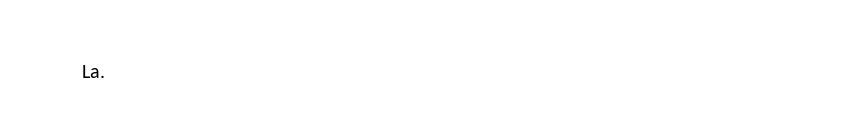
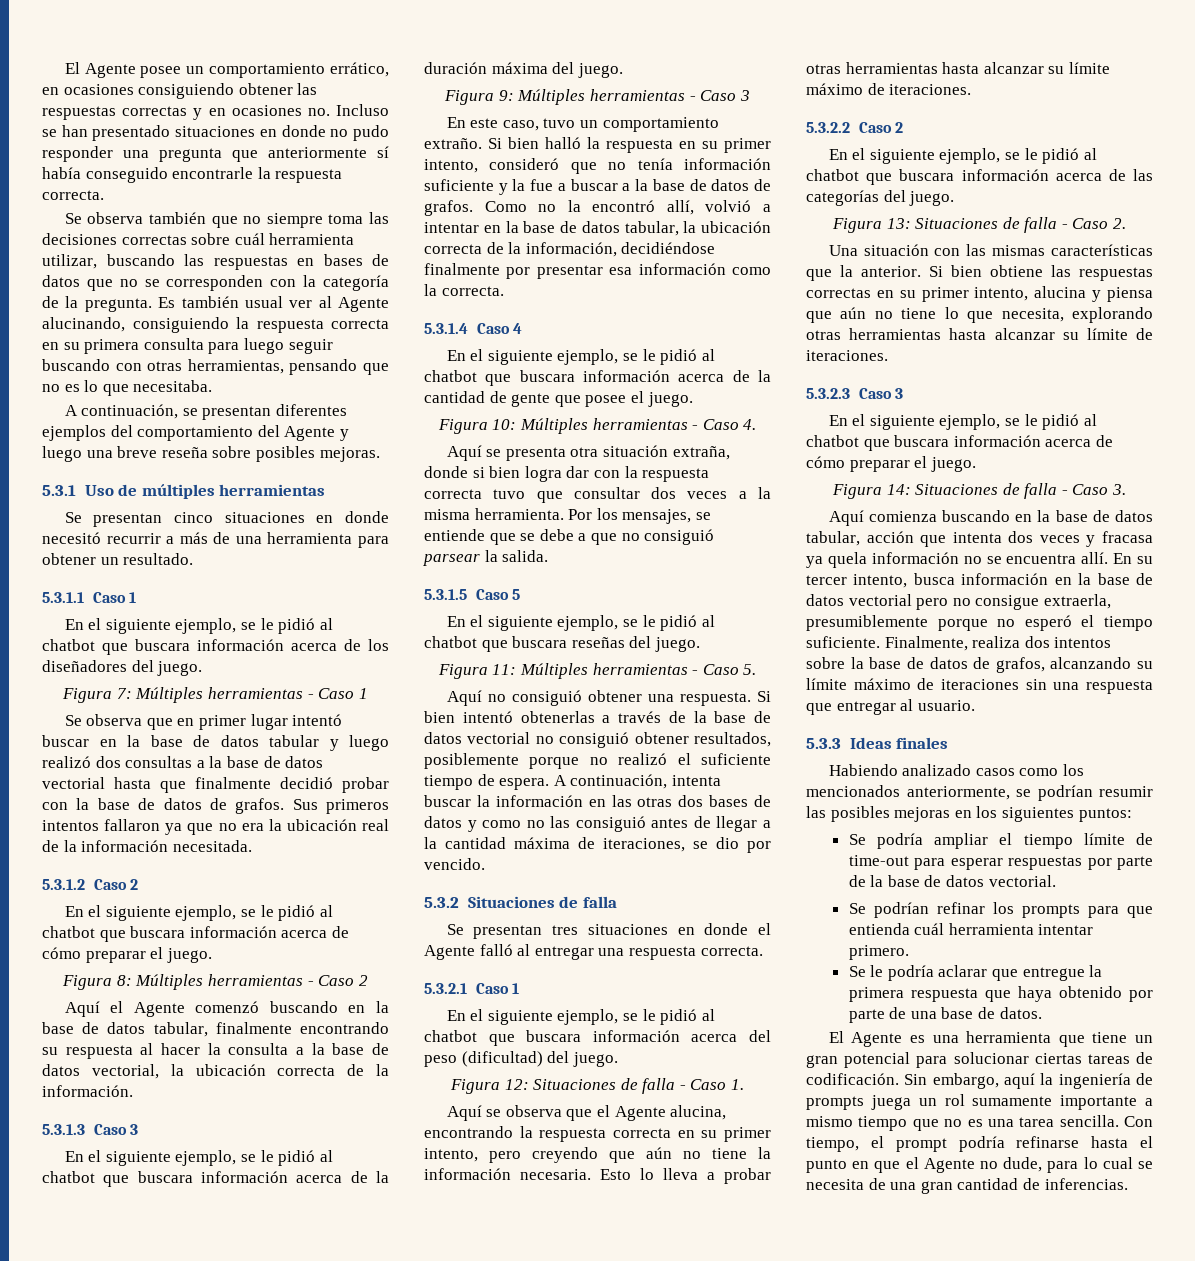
[82,65,105,78] La. -> [64,62,390,78] [42,83,318,99] [42,104,389,120] [42,125,390,141] [42,146,389,162] [42,167,343,183] [42,190,104,200] [64,212,389,228] [42,233,355,245] [42,254,389,270] [42,275,389,291] [42,296,389,312] [42,317,389,333] [42,338,333,354] [42,359,389,375] [42,380,213,396] [64,404,348,420] [42,425,349,441] [42,446,380,462] [42,484,326,499] [64,511,389,527] [42,532,389,548] [42,553,194,565] [42,592,136,603] [64,618,333,634] [42,639,389,655] [42,660,203,676] [62,687,368,703] [64,714,343,730] [42,735,389,751] [42,756,324,768] [42,777,389,793] [42,798,389,814] [42,819,389,835] [42,840,252,852] [42,879,138,890] [64,905,333,921] [42,926,349,942] [42,947,212,963] [62,974,368,990] [64,1001,389,1017] [42,1022,389,1037] [42,1043,390,1059] [42,1064,389,1079] [42,1085,133,1097] [42,1124,138,1135] [64,1150,333,1166] [42,1171,389,1187] [424,62,623,78] [444,89,750,105] [446,117,719,132] [424,137,771,153] [424,158,771,174] [424,179,771,195] [424,200,771,216] [424,221,771,236] [424,242,716,257] [424,263,771,279] [424,284,504,296] [424,323,522,334] [446,349,715,365] [424,370,771,386] [424,391,693,407] [437,418,757,434] [446,445,730,461] [424,466,710,482] [424,487,771,503] [424,508,711,524] [424,529,715,545] [423,550,549,566] [424,589,520,600] [446,615,715,631] [424,636,700,652] [437,663,757,679] [446,690,771,706] [424,711,771,723] [424,732,771,748] [424,753,771,769] [424,774,721,790] [424,795,771,807] [424,816,771,832] [424,837,771,853] [424,858,485,870] [424,896,617,908] [446,923,771,939] [424,944,763,960] [424,983,519,994] [446,1009,715,1025] [424,1030,771,1046] [424,1051,618,1067] [449,1078,745,1094] [446,1105,727,1121] [424,1126,771,1142] [424,1147,771,1163] [424,1168,771,1184] [806,62,1110,74] [806,83,972,95] [806,122,903,133] [828,148,1097,164] [806,169,1153,185] [806,190,955,206] [831,217,1127,233] [828,244,1153,256] [806,265,1153,281] [806,286,1153,302] [806,307,1153,323] [806,328,1153,340] [806,350,888,361] [806,388,903,399] [828,414,1097,430] [806,435,1113,451] [806,456,976,472] [831,483,1127,499] [828,510,1153,526] [806,531,1153,547] [806,552,1153,568] [806,573,1153,588] [806,594,1111,610] [806,615,1153,631] [806,636,1112,651] [806,657,1153,673] [806,678,1153,694] [806,699,975,715] [806,737,949,749] [828,764,1085,776] [806,785,1153,801] [806,806,1132,822] [848,833,1153,849] [848,855,1153,870] [848,875,1056,887] [848,902,1153,918] [848,923,1094,935] [848,945,909,960] [848,965,1103,981] [848,986,1153,1002] [848,1007,1042,1023] [828,1031,1153,1047] [806,1052,1153,1068] [806,1073,1153,1089] [806,1094,1153,1110] [806,1115,1153,1131] [806,1136,1153,1152] [806,1157,1153,1173] [806,1178,1128,1194] El Agente posee un comportamiento errático, en ocasiones consiguiendo obtener las respuestas correctas y en ocasiones no. Incluso se han presentado situaciones en donde no pudo responder una pregunta que anteriormente sí había conseguido encontrarle la respuesta correcta. // Se observa también que no siempre toma las decisiones correctas sobre cuál herramienta utilizar, buscando las respuestas en bases de datos que no se corresponden con la categoría de la pregunta. Es también usual ver al Agente alucinando, consiguiendo la respuesta correcta en su primera consulta para luego seguir buscando con otras herramientas, pensando que no es lo que necesitaba. // A continuación, se presentan diferentes ejemplos del comportamiento del Agente y luego una breve reseña sobre posibles mejoras. // 5.3.1 Uso de múltiples herramientas // Se presentan cinco situaciones en donde necesitó recurrir a más de una herramienta para obtener un resultado. // 5.3.1.1 Caso 1 // En el siguiente ejemplo, se le pidió al chatbot que buscara información acerca de los diseñadores del juego. // Figura 7: Múltiples herramientas - Caso 1 // Se observa que en primer lugar intentó buscar en la base de datos tabular y luego realizó dos consultas a la base de datos vectorial hasta que finalmente decidió probar con la base de datos de grafos. Sus primeros intentos fallaron ya que no era la ubicación real de la información necesitada. // 5.3.1.2 Caso 2 // En el siguiente ejemplo, se le pidió al chatbot que buscara información acerca de cómo preparar el juego. // Figura 8: Múltiples herramientas - Caso 2 // Aquí el Agente comenzó buscando en la base de datos tabular, finalmente encontrando su respuesta al hacer la consulta a la base de datos vectorial, la ubicación correcta de la información. // 5.3.1.3 Caso 3 // En el siguiente ejemplo, se le pidió al chatbot que buscara información acerca de la duración máxima del juego. // Figura 9: Múltiples herramientas - Caso 3 // En este caso, tuvo un comportamiento extraño. Si bien halló la respuesta en su primer intento, consideró que no tenía información suficiente y la fue a buscar a la base de datos de grafos. Como no la encontró allí, volvió a intentar en la base de datos tabular, la ubicación correcta de la información, decidiéndose finalmente por presentar esa información como la correcta. // 5.3.1.4 Caso 4 // En el siguiente ejemplo, se le pidió al chatbot que buscara información acerca de la cantidad de gente que posee el juego. // Figura 10: Múltiples herramientas - Caso 4. // Aquí se presenta otra situación extraña, donde si bien logra dar con la respuesta correcta tuvo que consultar dos veces a la misma herramienta. Por los mensajes, se entiende que se debe a que no consiguió parsear la salida. // 5.3.1.5 Caso 5 // En el siguiente ejemplo, se le pidió al chatbot que buscara reseñas del juego. // Figura 11: Múltiples herramientas - Caso 5. // Aquí no consiguió obtener una respuesta. Si bien intentó obtenerlas a través de la base de datos vectorial no consiguió obtener resultados, posiblemente porque no realizó el suficiente tiempo de espera. A continuación, intenta buscar la información en las otras dos bases de datos y como no las consiguió antes de llegar a la cantidad máxima de iteraciones, se dio por vencido. // 5.3.2 Situaciones de falla // Se presentan tres situaciones en donde el Agente falló al entregar una respuesta correcta. // 5.3.2.1 Caso 1 // En el siguiente ejemplo, se le pidió al chatbot que buscara información acerca del peso (dificultad) del juego. // Figura 12: Situaciones de falla - Caso 1. // Aquí se observa que el Agente alucina, encontrando la respuesta correcta en su primer intento, pero creyendo que aún no tiene la información necesaria. Esto lo lleva a probar otras herramientas hasta alcanzar su límite máximo de iteraciones. // 5.3.2.2 Caso 2 // En el siguiente ejemplo, se le pidió al chatbot que buscara información acerca de las categorías del juego. // Figura 13: Situaciones de falla - Caso 2. // Una situación con las mismas características que la anterior. Si bien obtiene las respuestas correctas en su primer intento, alucina y piensa que aún no tiene lo que necesita, explorando otras herramientas hasta alcanzar su límite de iteraciones. // 5.3.2.3 Caso 3 // En el siguiente ejemplo, se le pidió al chatbot que buscara información acerca de cómo preparar el juego. // Figura 14: Situaciones de falla - Caso 3. // Aquí comienza buscando en la base de datos tabular, acción que intenta dos veces y fracasa ya quela información no se encuentra allí. En su tercer intento, busca información en la base de datos vectorial pero no consigue extraerla, presumiblemente porque no esperó el tiempo suficiente. Finalmente, realiza dos intentos sobre la base de datos de grafos, alcanzando su límite máximo de iteraciones sin una respuesta que entregar al usuario. // 5.3.3 Ideas finales // Habiendo analizado casos como los mencionados anteriormente, se podrían resumir las posibles mejoras en los siguientes puntos: // Se podría ampliar el tiempo límite de time-out para esperar respuestas por parte de la base de datos vectorial. // Se podrían refinar los prompts para que entienda cuál herramienta intentar primero. // Se le podría aclarar que entregue la primera respuesta que haya obtenido por parte de una base de datos. // El Agente es una herramienta que tiene un gran potencial para solucionar ciertas tareas de codificación. Sin embargo, aquí la ingeniería de prompts juega un rol sumamente importante a mismo tiempo que no es una tarea sencilla. Con tiempo, el prompt podría refinarse hasta el punto en que el Agente no dude, para lo cual se necesita de una gran cantidad de inferencias.

